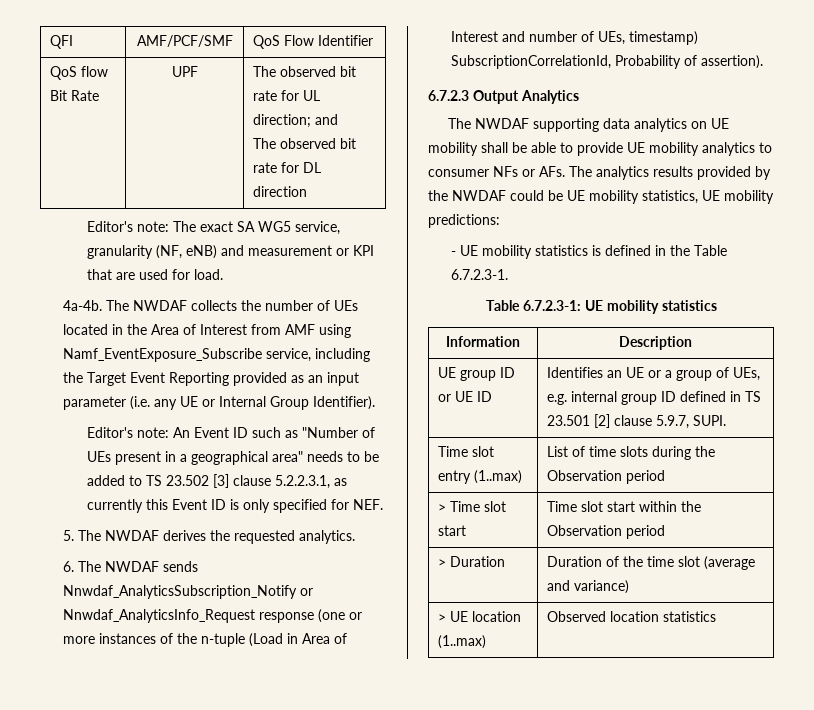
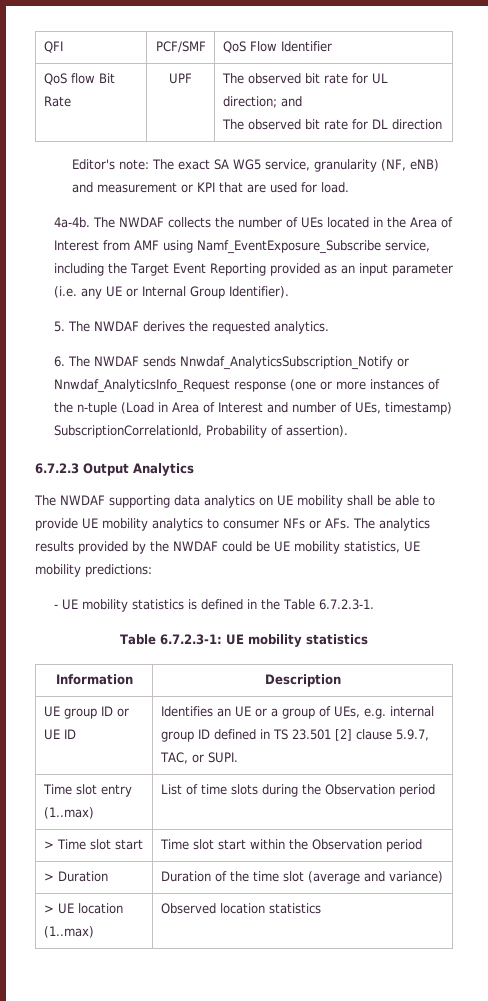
[136,35,233,47] AMF/PCF/SMF -> [155,41,206,53] PCF/SMF
[86,427,375,438] [86,451,379,465] [86,474,347,489] [86,499,383,513] // Editor's note: An Event ID such as "Number of UEs present in a geographical area" needs to be added to TS 23.502 [3] clause 5.2.2.3.1, as currently this Event ID is only specified for NEF. -> (289, 292) none
(690, 422) none -> [159,752,204,764] TAC, or

